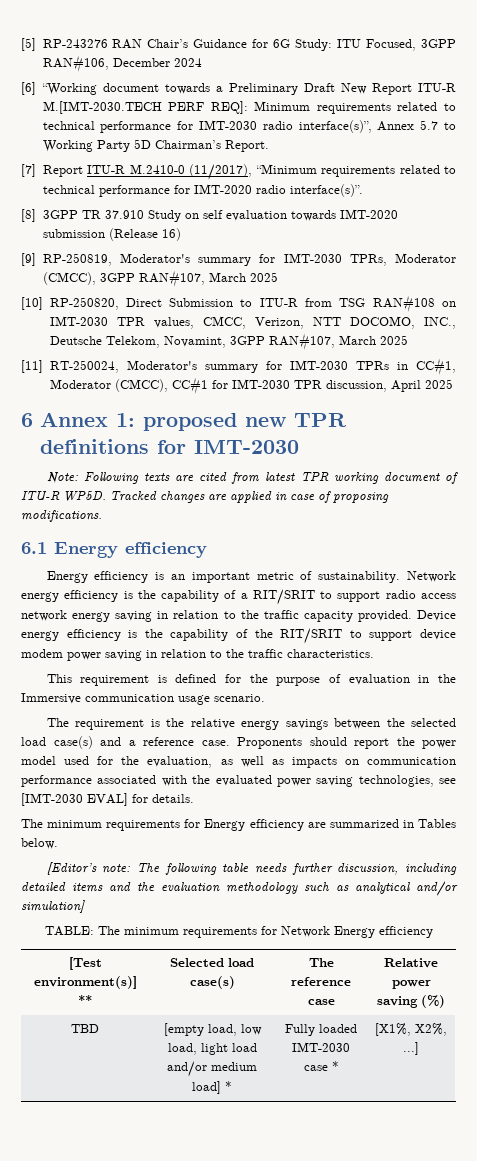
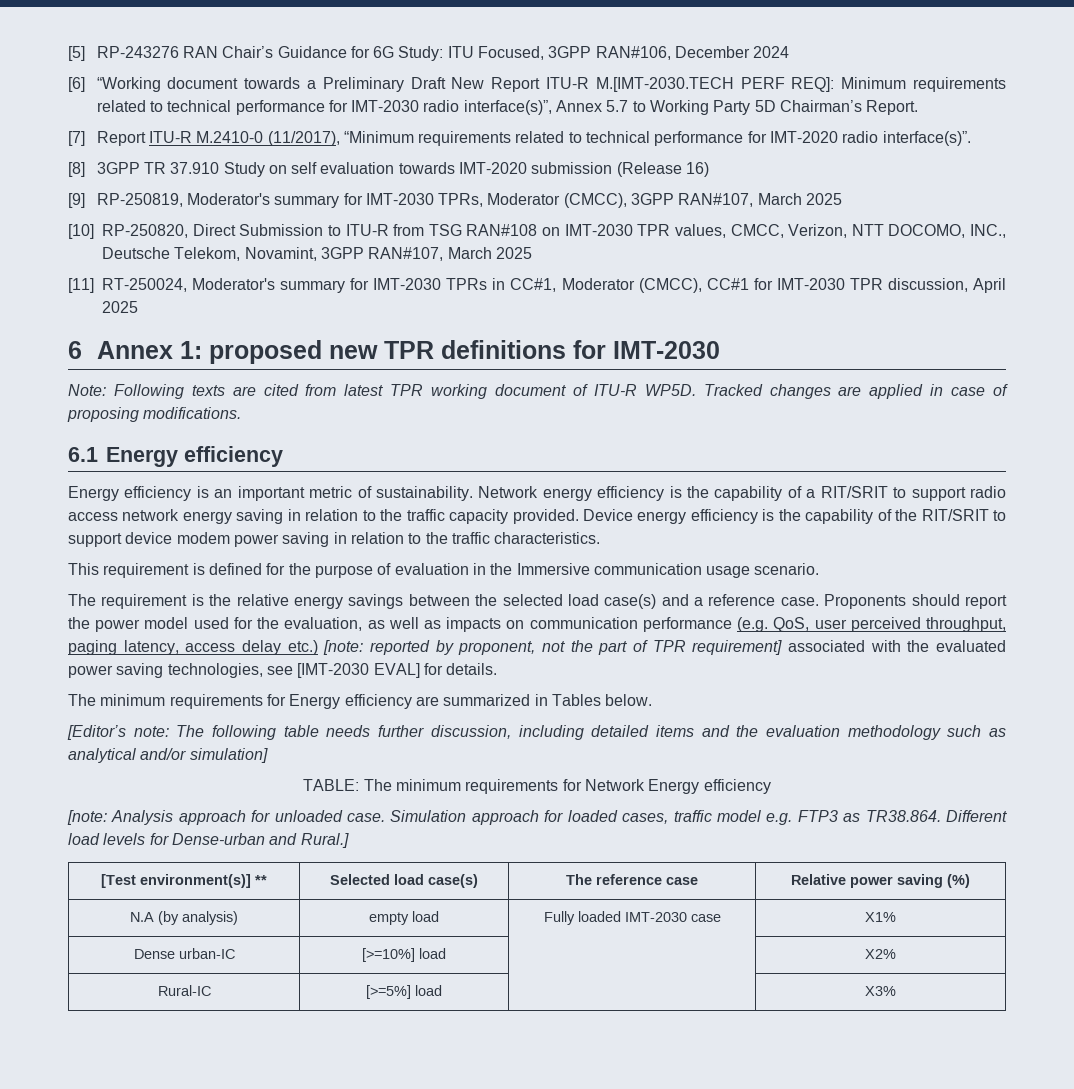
(92, 781) none -> [737,617,1006,632] [68,640,783,655] (e.g. QoS, user perceived throughput, paging latency, access delay etc.) [note: reported by proponent, not the part of TPR requirement]
(433, 932) none -> [67,810,1007,825] [68,833,349,848] // [note: Analysis approach for unloaded case. Simulation approach for loaded cases, traffic model e.g. FTP3 as TR38.864. Different load levels for Dense-urban and Rural.]
[71,1024,99,1033] [163,1023,262,1036] [167,1043,257,1055] [167,1061,257,1077] [192,1081,232,1094] [285,1024,357,1036] [292,1042,350,1052] [303,1061,339,1071] [375,1023,447,1036] [403,1042,419,1055] TBD | [empty load, low load, light load and/or medium load] * | Fully loaded IMT-2030 case * | [X1%, X2%, ...] -> [130,911,238,925] [369,911,440,925] [543,911,721,925] [865,912,896,922] [133,948,235,959] [362,948,447,962] [865,949,896,959] [157,985,211,996] [366,985,443,999] [865,986,896,996] N.A (by analysis) | empty load | Fully loaded IMT-2030 case | X1% // Dense urban-IC | [>=10%] load | | X2% // Rural-IC | [>=5%] load | | X3%

